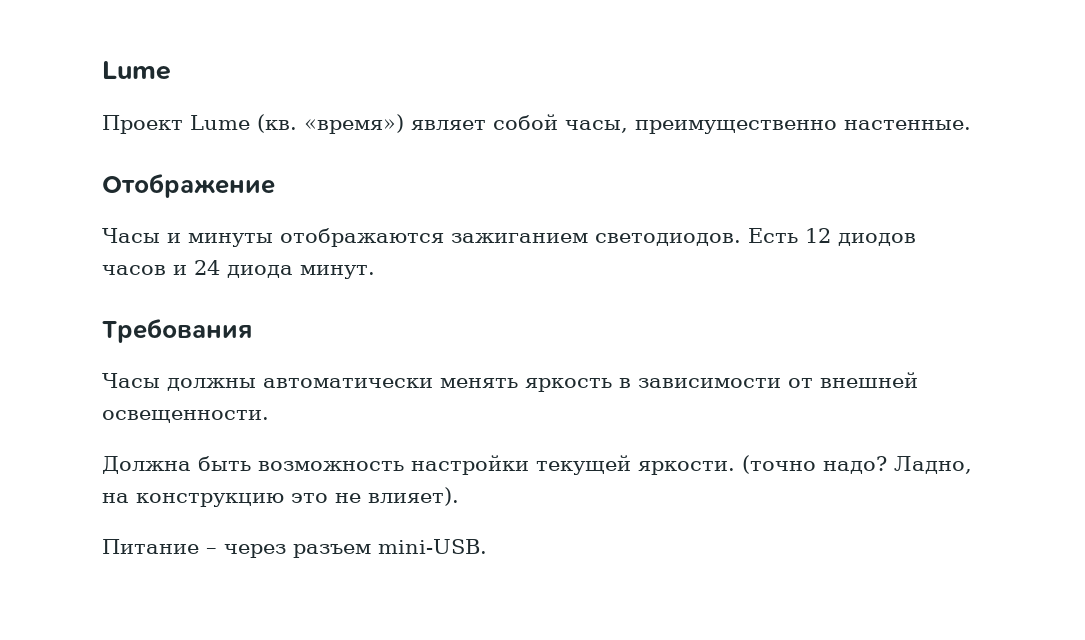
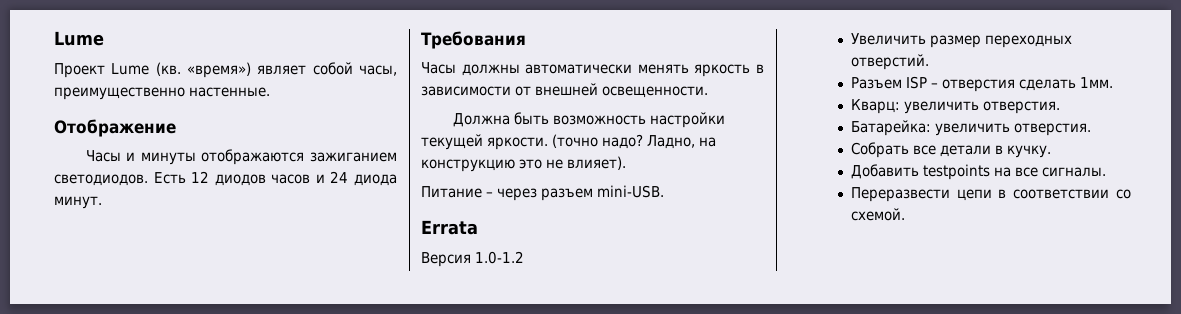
(487, 546) none -> [421,220,478,235] [421,251,524,267] [850,33,1072,48] [850,54,929,70] [850,76,1113,92] [850,99,1060,114] [850,120,1091,136] [850,142,1051,158] [850,164,1106,180] [850,187,1131,202] [850,208,905,221] // Errata // Версия 1.0-1.2 // Увеличить размер переходных отверстий. // Разъем ISP – отверстия сделать 1мм. // Кварц: увеличить отверстия. // Батарейка: увеличить отверстия. // Собрать все детали в кучку. // Добавить testpoints на все сигналы. // Переразвести цепи в соответствии со схемой.

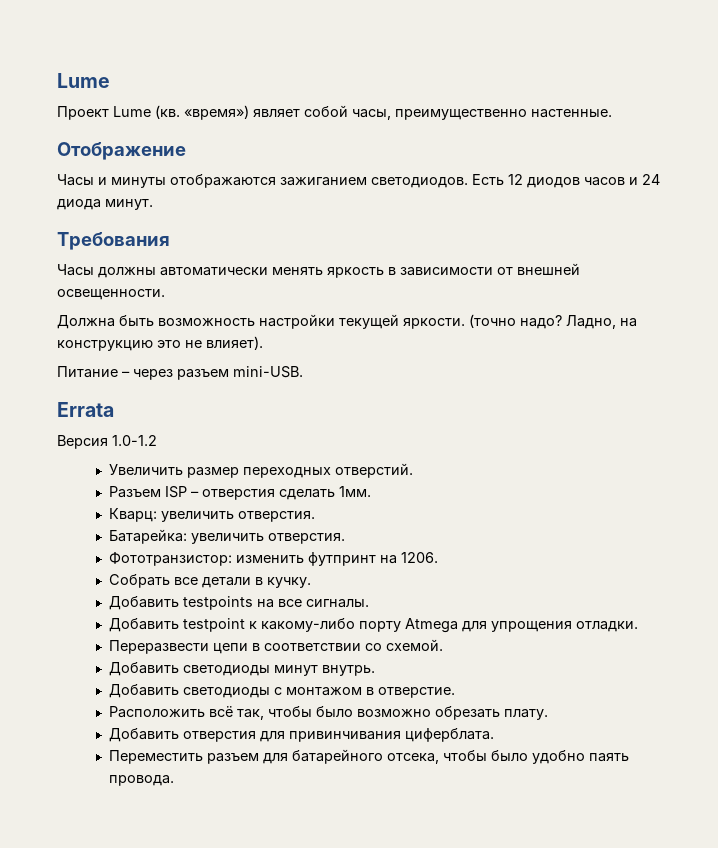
(1091, 129) none -> [109,552,439,566] // Фототранзистор: изменить футпринт на 1206.
(1106, 172) none -> [109,618,639,633] // Добавить testpoint к какому-либо порту Atmega для упрощения отладки.
(905, 214) none -> [109,662,376,676] [109,684,456,698] [109,706,549,720] [109,728,495,742] [109,749,630,764] [109,775,175,786] // Добавить светодиоды минут внутрь. // Добавить светодиоды с монтажом в отверстие. // Расположить всё так, чтобы было возможно обрезать плату. // Добавить отверстия для привинчивания циферблата. // Переместить разъем для батарейного отсека, чтобы было удобно паять провода.

